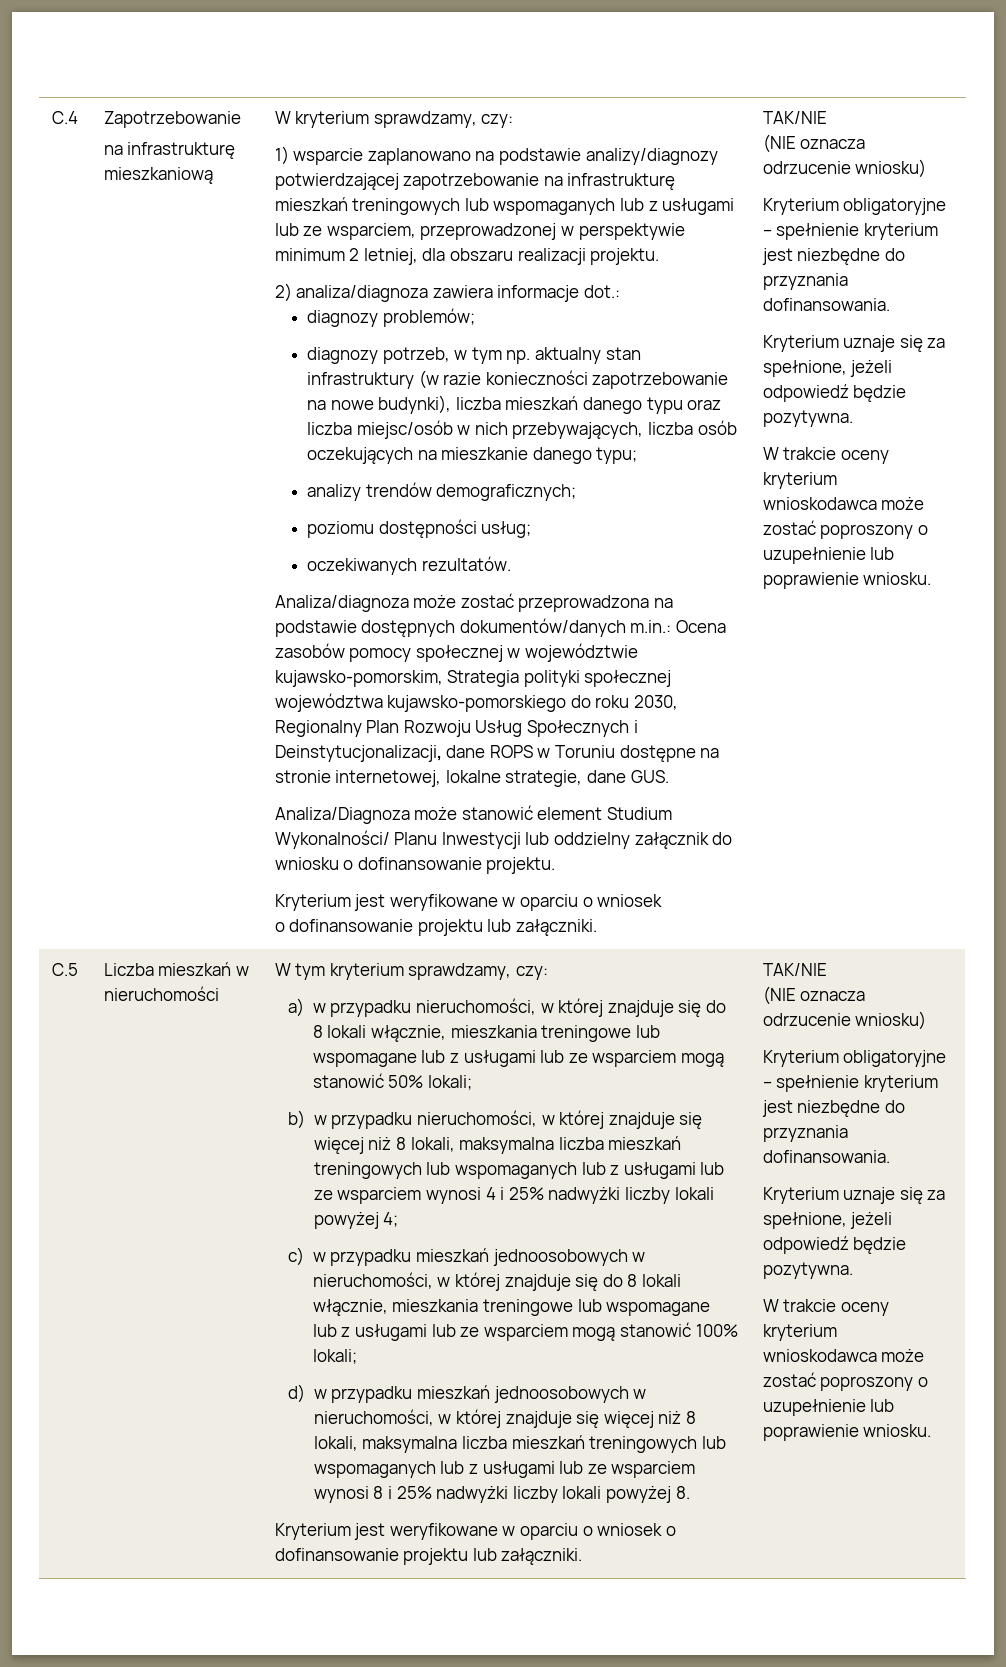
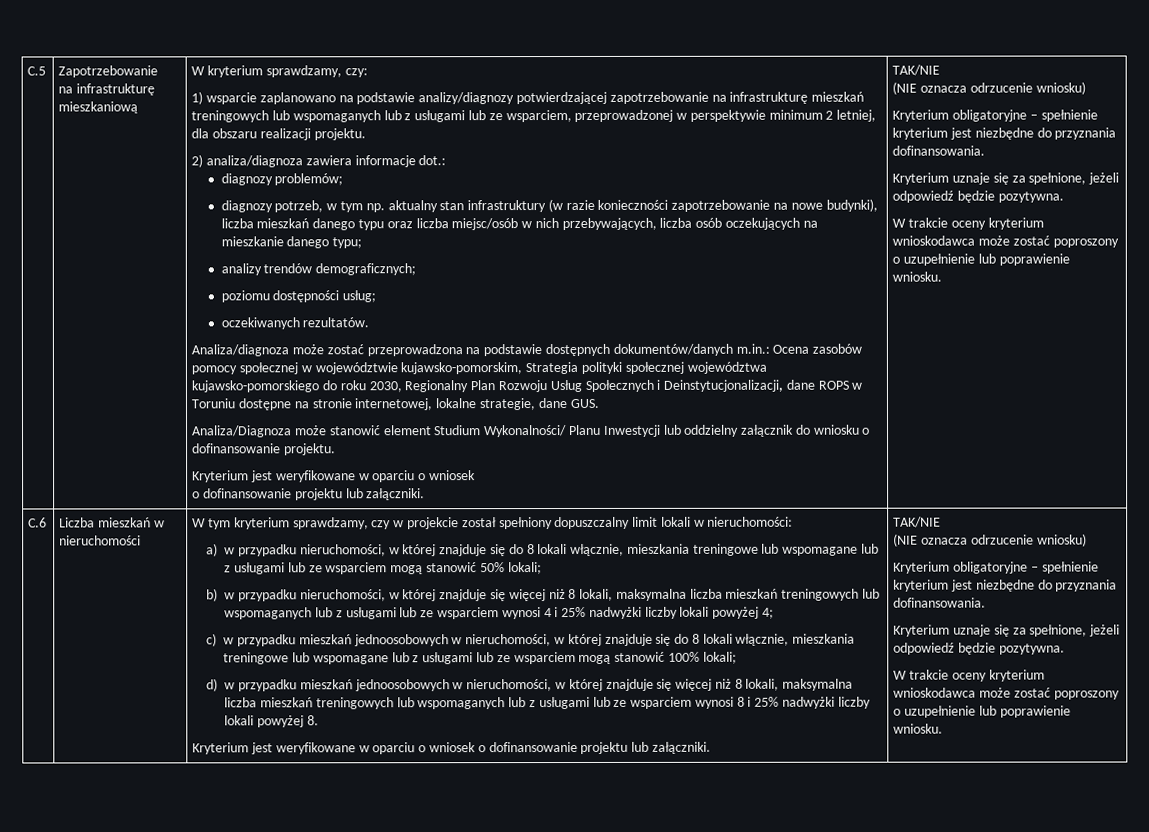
[51,111,78,124] C.4 -> [27,66,47,76] C.5
[51,963,78,976] C.5 -> [28,517,48,528] C.6
[516,966,549,980] czy: -> [371,516,794,530] czy w projekcie został spełniony dopuszczalny limit lokali w nieruchomości:

